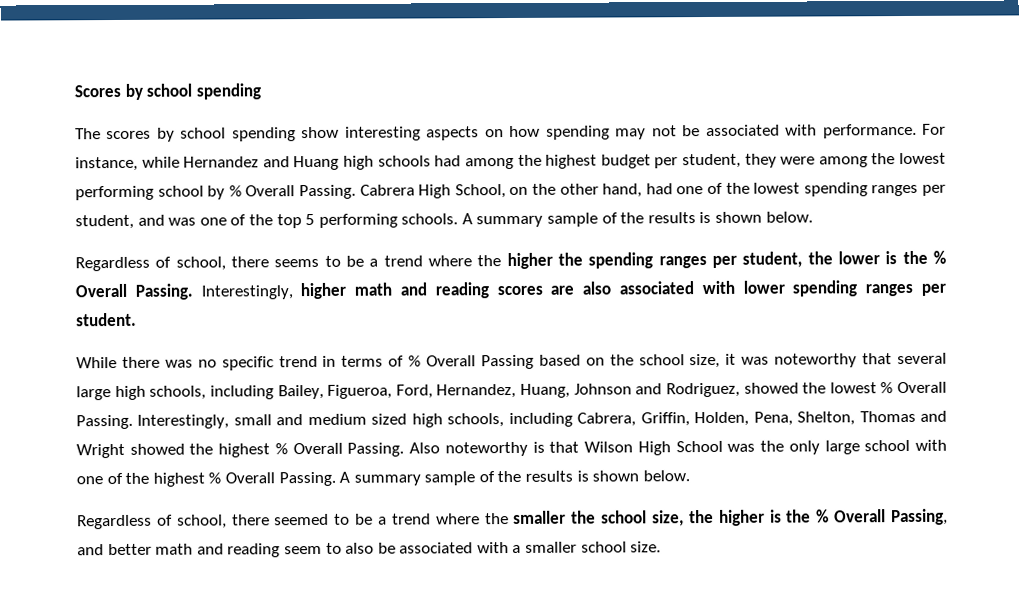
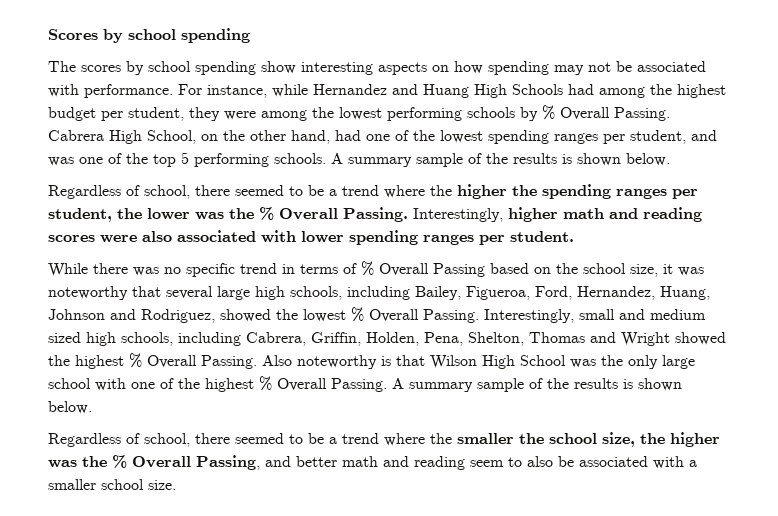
[343,155,431,170] high schools -> [474,84,563,98] High Schools
[157,185,204,197] school -> [467,107,515,118] schools
[274,258,320,268] seems -> [235,185,284,196] seemed
[885,251,898,265] is -> [195,212,224,220] was
[550,285,575,295] are -> [100,235,137,243] were
[769,509,782,523] is -> [48,460,77,468] was

